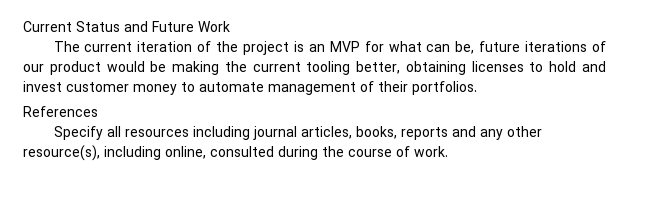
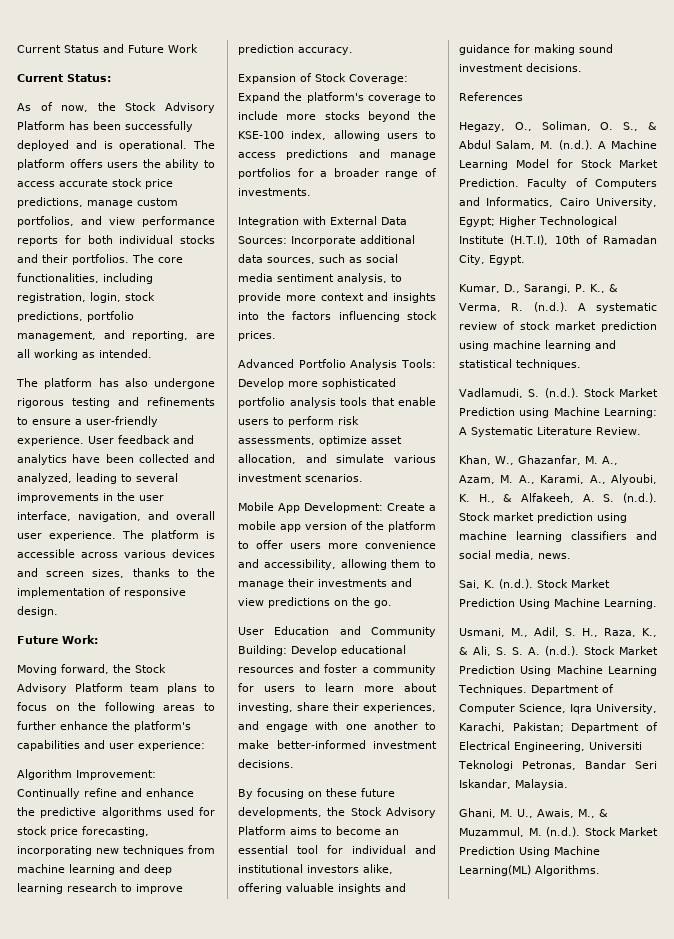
[53,41,606,55] [23,61,606,75] [23,81,477,95] [23,106,98,117] [53,126,542,140] [23,145,448,161] The current iteration of the project is an MVP for what can be, future iterations of our product would be making the current tooling better, obtaining licenses to hold and invest customer money to automate management of their portfolios. // References // Specify all resources including journal articles, books, reports and any other resource(s), including online, consulted during the course of work. -> [17,74,111,82] [17,102,215,113] [17,121,193,132] [17,140,215,151] [17,159,215,170] [17,178,173,189] [17,197,178,208] [17,216,215,227] [17,235,215,246] [17,254,183,265] [17,273,153,284] [17,292,155,303] [17,311,134,322] [17,330,215,341] [17,349,152,360] [16,378,215,389] [17,397,215,408] [17,416,158,427] [17,435,194,446] [17,454,215,465] [17,473,178,484] [17,492,164,503] [17,511,215,522] [17,530,215,541] [17,549,215,558] [17,568,215,578] [17,587,186,598] [17,606,58,617] [17,635,98,644] [17,664,166,675] [17,683,215,694] [17,702,215,713] [17,721,191,732] [17,740,205,751] [17,769,156,780] [17,788,194,799] [17,807,215,818] [17,826,149,837] [17,845,215,856] [17,864,172,875] [17,883,183,894] [238,44,353,55] [238,73,408,84] [238,92,436,103] [238,111,436,122] [238,130,436,141] [238,149,436,160] [238,168,437,179] [238,188,311,196] [238,216,407,227] [238,235,415,246] [238,254,398,264] [238,273,402,284] [238,292,436,303] [238,311,437,322] [238,331,276,341] [238,359,437,370] [238,378,396,389] [238,397,436,408] [238,416,359,427] [238,436,402,446] [238,454,436,464] [238,474,363,482] [238,502,436,513] [238,521,436,532] [238,540,436,549] [238,559,436,570] [238,578,412,589] [238,597,392,608] [238,626,436,637] [238,645,406,656] [238,664,436,675] [238,683,437,692] [238,702,436,713] [238,721,436,732] [238,740,437,749] [238,759,294,768] [238,788,395,799] [238,807,436,818] [238,826,399,835] [238,845,436,854] [238,864,393,874] [238,883,406,894] [459,44,613,55] [459,63,582,72] [459,92,523,101] [459,121,657,132] [459,140,657,150] [459,159,658,170] [459,178,657,189] [459,197,657,208] [459,216,617,227] [459,235,657,245] [459,255,525,265] [459,284,618,294] [459,302,657,313] [459,321,657,332] [459,340,616,351] [459,359,581,370] [459,388,658,398] [459,407,657,418] [459,427,641,437] [459,455,618,465] [459,474,657,485] [459,493,657,503] [459,512,627,523] [459,531,657,542] [459,550,571,560] [459,579,610,589] [459,598,657,609] [459,627,657,637] [459,646,658,656] [459,665,657,676] [458,684,614,695] [459,704,657,714] [459,722,658,733] [459,741,642,752] [458,760,657,771] [459,779,568,790] [459,808,608,818] [459,827,658,837] [459,846,600,857] [459,865,600,876] Current Status: // As of now, the Stock Advisory Platform has been successfully deployed and is operational. The platform offers users the ability to access accurate stock price predictions, manage custom portfolios, and view performance reports for both individual stocks and their portfolios. The core functionalities, including registration, login, stock predictions, portfolio management, and reporting, are all working as intended. // The platform has also undergone rigorous testing and refinements to ensure a user-friendly experience. User feedback and analytics have been collected and analyzed, leading to several improvements in the user interface, navigation, and overall user experience. The platform is accessible across various devices and screen sizes, thanks to the implementation of responsive design. // Future Work: // Moving forward, the Stock Advisory Platform team plans to focus on the following areas to further enhance the platform's capabilities and user experience: // Algorithm Improvement: Continually refine and enhance the predictive algorithms used for stock price forecasting, incorporating new techniques from machine learning and deep learning research to improve prediction accuracy. // Expansion of Stock Coverage: Expand the platform's coverage to include more stocks beyond the KSE-100 index, allowing users to access predictions and manage portfolios for a broader range of investments. // Integration with External Data Sources: Incorporate additional data sources, such as social media sentiment analysis, to provide more context and insights into the factors influencing stock prices. // Advanced Portfolio Analysis Tools: Develop more sophisticated portfolio analysis tools that enable users to perform risk assessments, optimize asset allocation, and simulate various investment scenarios. // Mobile App Development: Create a mobile app version of the platform to offer users more convenience and accessibility, allowing them to manage their investments and view predictions on the go. // User Education and Community Building: Develop educational resources and foster a community for users to learn more about investing, share their experiences, and engage with one another to make better-informed investment decisions. // By focusing on these future developments, the Stock Advisory Platform aims to become an essential tool for individual and institutional investors alike, offering valuable insights and guidance for making sound investment decisions. // References // Hegazy, O., Soliman, O. S., & Abdul Salam, M. (n.d.). A Machine Learning Model for Stock Market Prediction. Faculty of Computers and Informatics, Cairo University, Egypt; Higher Technological Institute (H.T.I), 10th of Ramadan City, Egypt. // Kumar, D., Sarangi, P. K., & Verma, R. (n.d.). A systematic review of stock market prediction using machine learning and statistical techniques. // Vadlamudi, S. (n.d.). Stock Market Prediction using Machine Learning: A Systematic Literature Review. // Khan, W., Ghazanfar, M. A., Azam, M. A., Karami, A., Alyoubi, K. H., & Alfakeeh, A. S. (n.d.). Stock market prediction using machine learning classifiers and social media, news. // Sai, K. (n.d.). Stock Market Prediction Using Machine Learning. // Usmani, M., Adil, S. H., Raza, K., & Ali, S. S. A. (n.d.). Stock Market Prediction Using Machine Learning Techniques. Department of Computer Science, Iqra University, Karachi, Pakistan; Department of Electrical Engineering, Universiti Teknologi Petronas, Bandar Seri Iskandar, Malaysia. // Ghani, M. U., Awais, M., & Muzammul, M. (n.d.). Stock Market Prediction Using Machine Learning(ML) Algorithms.

